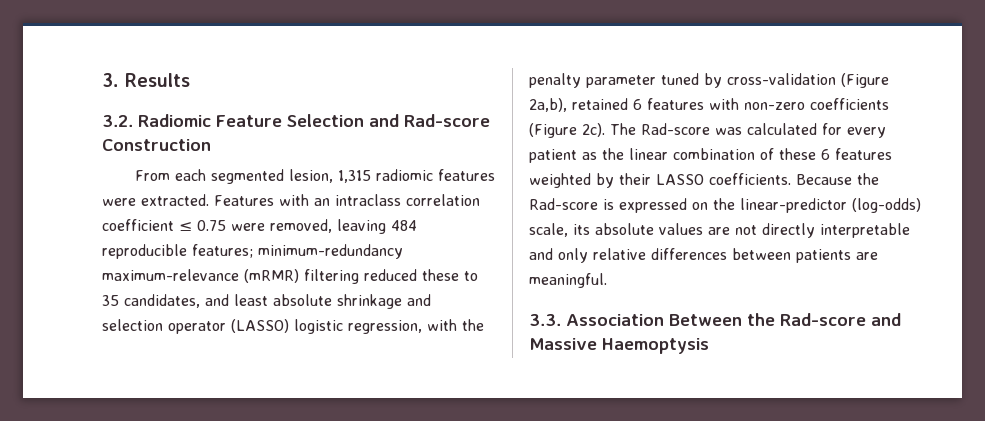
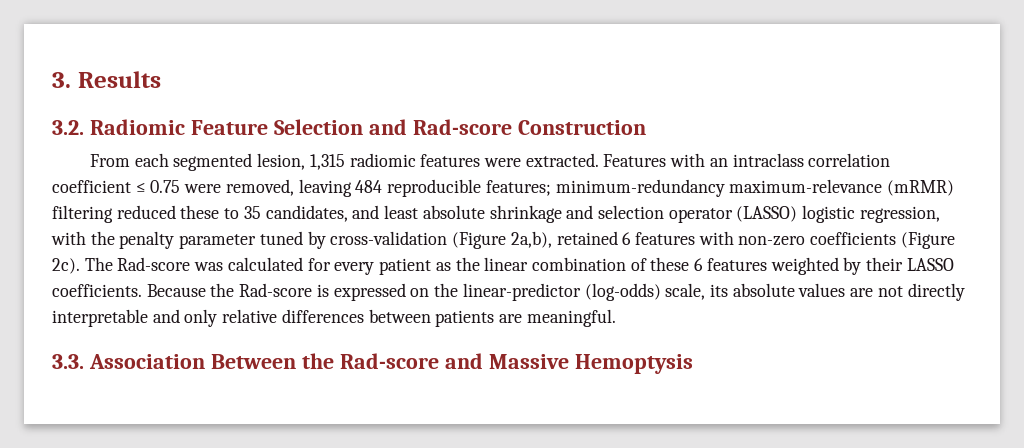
[602,338,709,354] Haemoptysis -> [574,354,693,374] Hemoptysis

